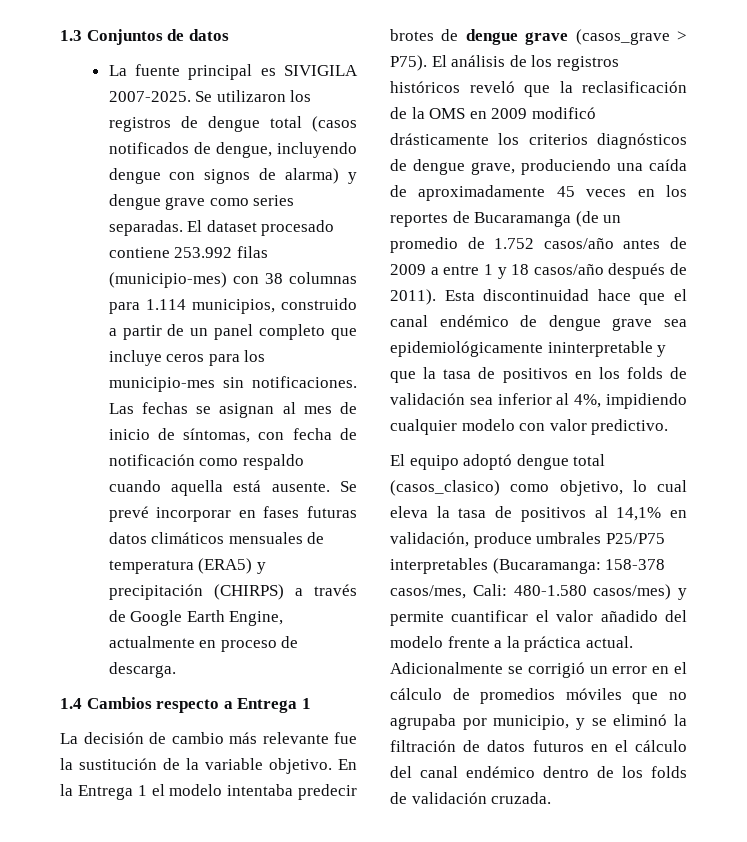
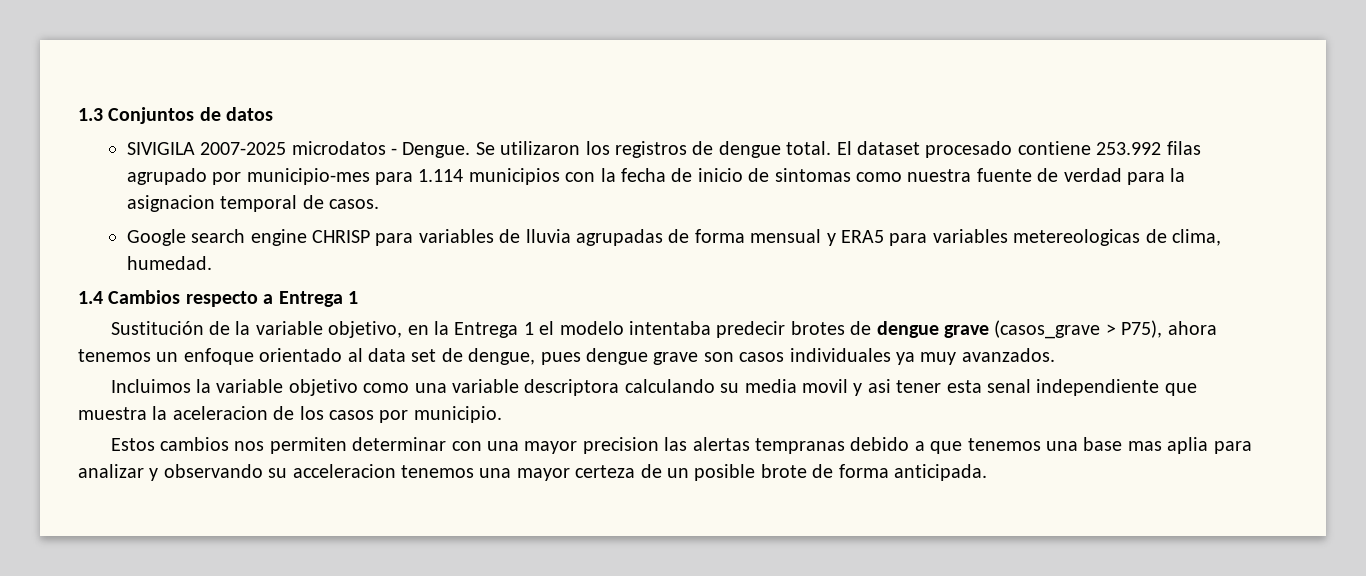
[108,64,358,80] [108,91,191,102] La fuente principal es SIVIGILA 2007-2025. -> [126,141,471,158] SIVIGILA 2007-2025 microdatos - Dengue.
[269,116,357,132] [108,142,357,158] [108,168,358,184] [108,194,295,210] [108,220,183,236] total (casos notificados de dengue, incluyendo dengue con signos de alarma) y dengue grave como series separadas. -> [786,141,832,155] total.
[108,272,357,288] [108,298,357,314] [108,324,357,340] [108,350,266,366] [108,376,357,392] [108,402,357,418] [108,428,357,443] [108,454,304,470] [108,480,357,496] [108,506,357,522] [108,532,325,544] [108,558,266,574] [108,584,357,600] [108,610,284,626] [108,636,299,652] [108,662,176,678] (municipio-mes) con 38 columnas para 1.114 municipios, construido a partir de un panel completo que incluye ceros para los municipio-mes sin notificaciones. Las fechas se asignan al mes de inicio de síntomas, con fecha de notificación como respaldo cuando aquella está ausente. Se prevé incorporar en fases futuras datos climáticos mensuales de temperatura (ERA5) y precipitación (CHIRPS) a través de Google Earth Engine, actualmente en proceso de descarga. -> [126,168,1186,185] [126,195,380,212] [126,229,1222,246] [126,256,212,270] agrupado por municipio-mes para 1.114 municipios con la fecha de inicio de sintomas como nuestra fuente de verdad para la asignacion temporal de casos. // Google search engine CHRISP para variables de lluvia agrupadas de forma mensual y ERA5 para variables metereologicas de clima, humedad.
[60,732,357,744] [60,758,157,770] La decisión de cambio más relevante fue la sustitución -> [110,321,204,335] Sustitución
[269,758,357,774] objetivo. En -> [328,321,429,338] objetivo, en
[390,55,619,71] [390,81,687,97] [390,107,596,119] [390,133,687,149] [390,159,687,175] [390,185,687,201] [390,211,622,227] [390,237,687,253] [390,263,687,279] [390,289,687,305] [390,315,687,331] [390,341,667,357] [390,367,687,383] [390,393,687,409] [390,419,669,435] [390,454,606,470] [390,480,687,496] [390,506,687,522] [390,532,665,548] [390,558,666,574] [390,584,687,600] [390,610,687,626] [390,636,633,652] [390,662,687,678] [390,688,687,704] [390,714,687,730] [390,740,687,752] [390,766,687,778] [390,792,552,804] P75). El análisis de los registros históricos reveló que la reclasificación de la OMS en 2009 modificó drásticamente los criterios diagnósticos de dengue grave, produciendo una caída de aproximadamente 45 veces en los reportes de Bucaramanga (de un promedio de 1.752 casos/año antes de 2009 a entre 1 y 18 casos/año después de 2011). Esta discontinuidad hace que el canal endémico de dengue grave sea epidemiológicamente ininterpretable y que la tasa de positivos en los folds de validación sea inferior al 4%, impidiendo cualquier modelo con valor predictivo. // El equipo adoptó dengue total (casos_clasico) como objetivo, lo cual eleva la tasa de positivos al 14,1% en validación, produce umbrales P25/P75 interpretables (Bucaramanga: 158-378 casos/mes, Cali: 480-1.580 casos/mes) y permite cuantificar el valor añadido del modelo frente a la práctica actual. Adicionalmente se corrigió un error en el cálculo de promedios móviles que no agrupaba por municipio, y se eliminó la filtración de datos futuros en el cálculo del canal endémico dentro de los folds de validación cruzada. -> [1121,320,1217,338] [78,348,1055,365] [110,379,1197,396] [78,406,502,423] [110,437,1252,454] [78,464,987,481] P75), ahora tenemos un enfoque orientado al data set de dengue, pues dengue grave son casos individuales ya muy avanzados. // Incluimos la variable objetivo como una variable descriptora calculando su media movil y asi tener esta senal independiente que muestra la aceleracion de los casos por municipio. // Estos cambios nos permiten determinar con una mayor precision las alertas tempranas debido a que tenemos una base mas aplia para analizar y observando su acceleracion tenemos una mayor certeza de un posible brote de forma anticipada.

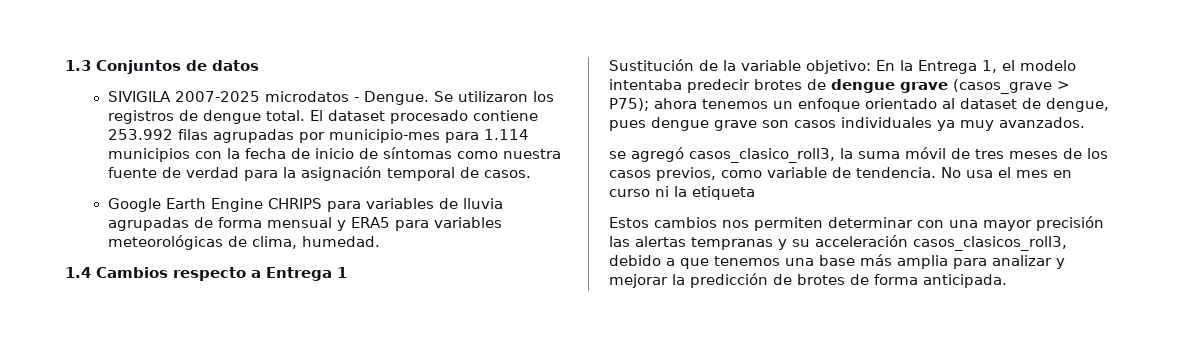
[126,168,207,185] agrupado -> [212,129,294,143] agrupadas
[774,168,851,182] sintomas -> [382,147,452,159] síntomas
[126,195,215,212] asignacion -> [300,166,382,181] asignación
[191,229,371,246] search engine CHRISP -> [165,198,322,212] Earth Engine CHRIPS
[1013,229,1141,246] metereologicas -> [107,235,223,250] meteorológicas
[328,321,429,338] objetivo, en -> [806,60,895,74] objetivo: En
[523,322,534,335] 1 -> [982,60,997,73] 1,
[1121,320,1163,338] P75), -> [609,98,649,111] P75);
[368,348,437,362] data set -> [960,98,1017,109] dataset
[110,379,1197,396] [78,406,502,423] Incluimos la variable objetivo como una variable descriptora calculando su media movil y asi tener esta senal independiente que muestra la aceleracion de los casos por municipio. -> [609,147,1108,163] [609,167,1072,181] [609,186,755,200] se agregó casos_clasico_roll3, la suma móvil de tres meses de los casos previos, como variable de tendencia. No usa el mes en curso ni la etiqueta
[582,437,659,454] precision -> [1036,216,1104,231] precisión
(845, 446) none -> [778,235,1067,251] y su acceleración casos_clasicos_roll3,
[1127,437,1209,454] mas aplia -> [860,254,948,269] más amplia
[163,464,807,481] observando su acceleracion tenemos una mayor certeza de un posible brote -> [609,273,845,288] mejorar la predicción de brotes

